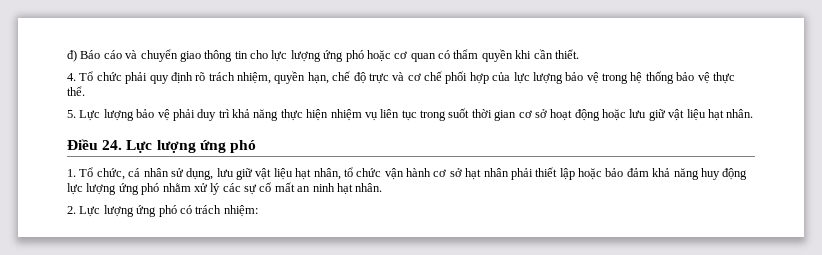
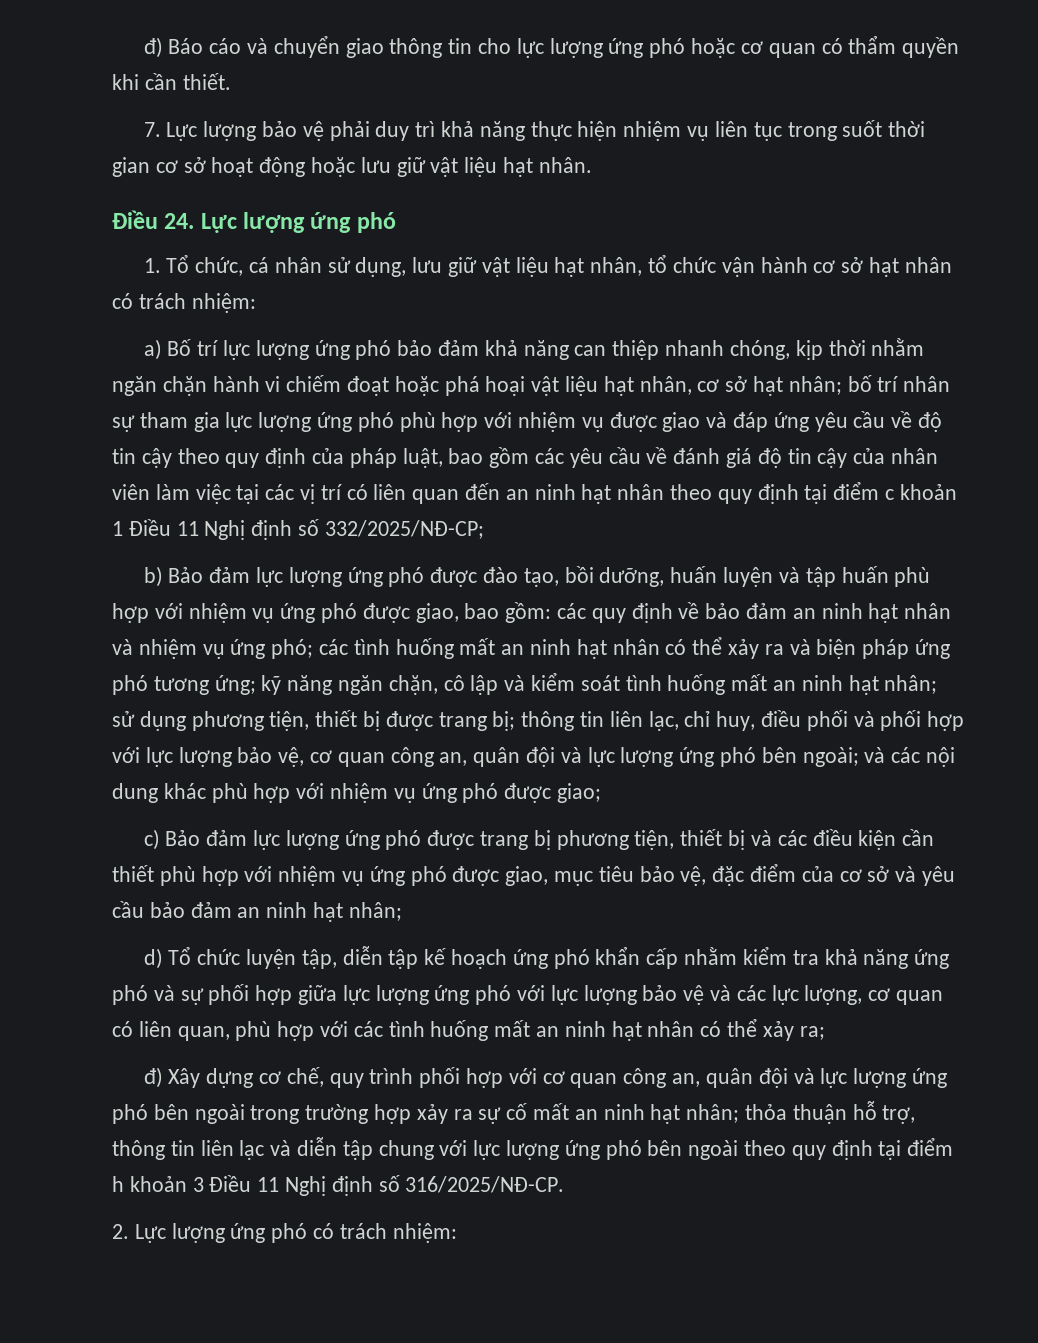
[67,71,735,84] [67,86,85,96] [67,110,76,118] 4. Tổ chức phải quy định rõ trách nhiệm, quyền hạn, chế độ trực và cơ chế phối hợp của lực lượng bảo vệ trong hệ thống bảo vệ thực thể. // 5. -> [143,122,161,137] 7.
[510,167,748,180] [67,183,241,195] phải thiết lập hoặc bảo đảm khả năng huy động lực lượng ứng phó nhằm xử lý các -> [112,293,256,313] [143,338,925,360] [112,375,951,396] [112,411,943,432] [112,447,939,468] [112,482,957,504] [112,519,484,540] [143,566,931,587] [112,602,952,623] [112,637,951,659] [112,673,938,695] [112,710,965,731] [112,747,956,767] [112,783,602,803] [143,829,935,850] [112,864,956,886] [112,901,402,922] [143,946,950,969] [112,984,944,1005] [112,1019,825,1041] [143,1067,947,1088] [112,1104,473,1124] có trách nhiệm: // a) Bố trí lực lượng ứng phó bảo đảm khả năng can thiệp nhanh chóng, kịp thời nhằm ngăn chặn hành vi chiếm đoạt hoặc phá hoại vật liệu hạt nhân, cơ sở hạt nhân; bố trí nhân sự tham gia lực lượng ứng phó phù hợp với nhiệm vụ được giao và đáp ứng yêu cầu về độ tin cậy theo quy định của pháp luật, bao gồm các yêu cầu về đánh giá độ tin cậy của nhân viên làm việc tại các vị trí có liên quan đến an ninh hạt nhân theo quy định tại điểm c khoản 1 Điều 11 Nghị định số 332/2025/NĐ-CP; // b) Bảo đảm lực lượng ứng phó được đào tạo, bồi dưỡng, huấn luyện và tập huấn phù hợp với nhiệm vụ ứng phó được giao, bao gồm: các quy định về bảo đảm an ninh hạt nhân và nhiệm vụ ứng phó; các tình huống mất an ninh hạt nhân có thể xảy ra và biện pháp ứng phó tương ứng; kỹ năng ngăn chặn, cô lập và kiểm soát tình huống mất an ninh hạt nhân; sử dụng phương tiện, thiết bị được trang bị; thông tin liên lạc, chỉ huy, điều phối và phối hợp với lực lượng bảo vệ, cơ quan công an, quân đội và lực lượng ứng phó bên ngoài; và các nội dung khác phù hợp với nhiệm vụ ứng phó được giao; // c) Bảo đảm lực lượng ứng phó được trang bị phương tiện, thiết bị và các điều kiện cần thiết phù hợp với nhiệm vụ ứng phó được giao, mục tiêu bảo vệ, đặc điểm của cơ sở và yêu cầu bảo đảm an ninh hạt nhân; // d) Tổ chức luyện tập, diễn tập kế hoạch ứng phó khẩn cấp nhằm kiểm tra khả năng ứng phó và sự phối hợp giữa lực lượng ứng phó với lực lượng bảo vệ và các lực lượng, cơ quan có liên quan, phù hợp với các tình huống mất an ninh hạt nhân có thể xảy ra; // đ) Xây dựng cơ chế, quy trình phối hợp với cơ quan công an, quân đội và lực lượng ứng phó bên ngoài trong trường hợp xảy ra
[355,183,383,192] nhân. -> [686,1101,916,1124] [112,1137,954,1160] [112,1175,565,1196] nhân; thỏa thuận hỗ trợ, thông tin liên lạc và diễn tập chung với lực lượng ứng phó bên ngoài theo quy định tại điểm h khoản 3 Điều 11 Nghị định số 316/2025/NĐ-CP.

